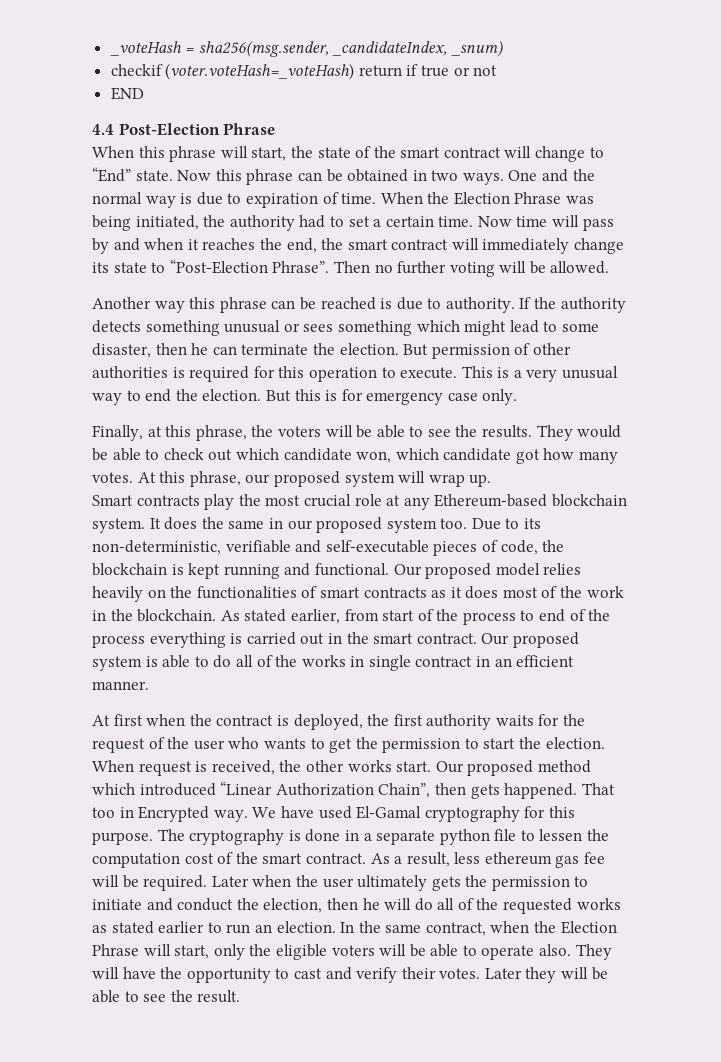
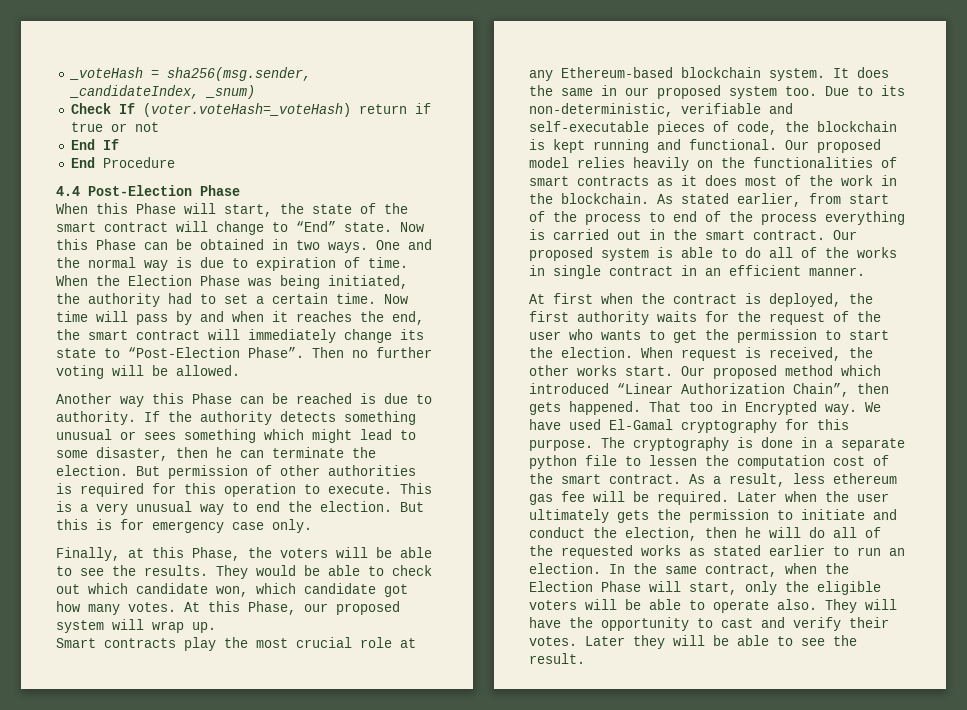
[110,64,163,76] checkif -> [70,103,135,114] Check If
[110,87,144,100] END -> [70,139,119,150] [70,157,175,168] End If // End Procedure
[223,123,276,135] Phrase -> [200,185,240,196] Phase
[169,146,217,162] phrase -> [136,203,176,214] Phase
[246,169,294,185] phrase -> [96,239,136,250] Phase
[514,192,562,204] Phrase -> [200,275,240,286] Phase
[272,261,330,273] Phrase”. -> [248,347,304,358] Phase”.
[219,297,267,313] phrase -> [192,393,232,404] Phase
[195,425,247,441] phrase, -> [192,547,240,561] Phase,
[189,471,241,487] phrase, -> [248,601,296,615] Phase,
[92,944,139,956] Phrase -> [601,581,641,592] Phase

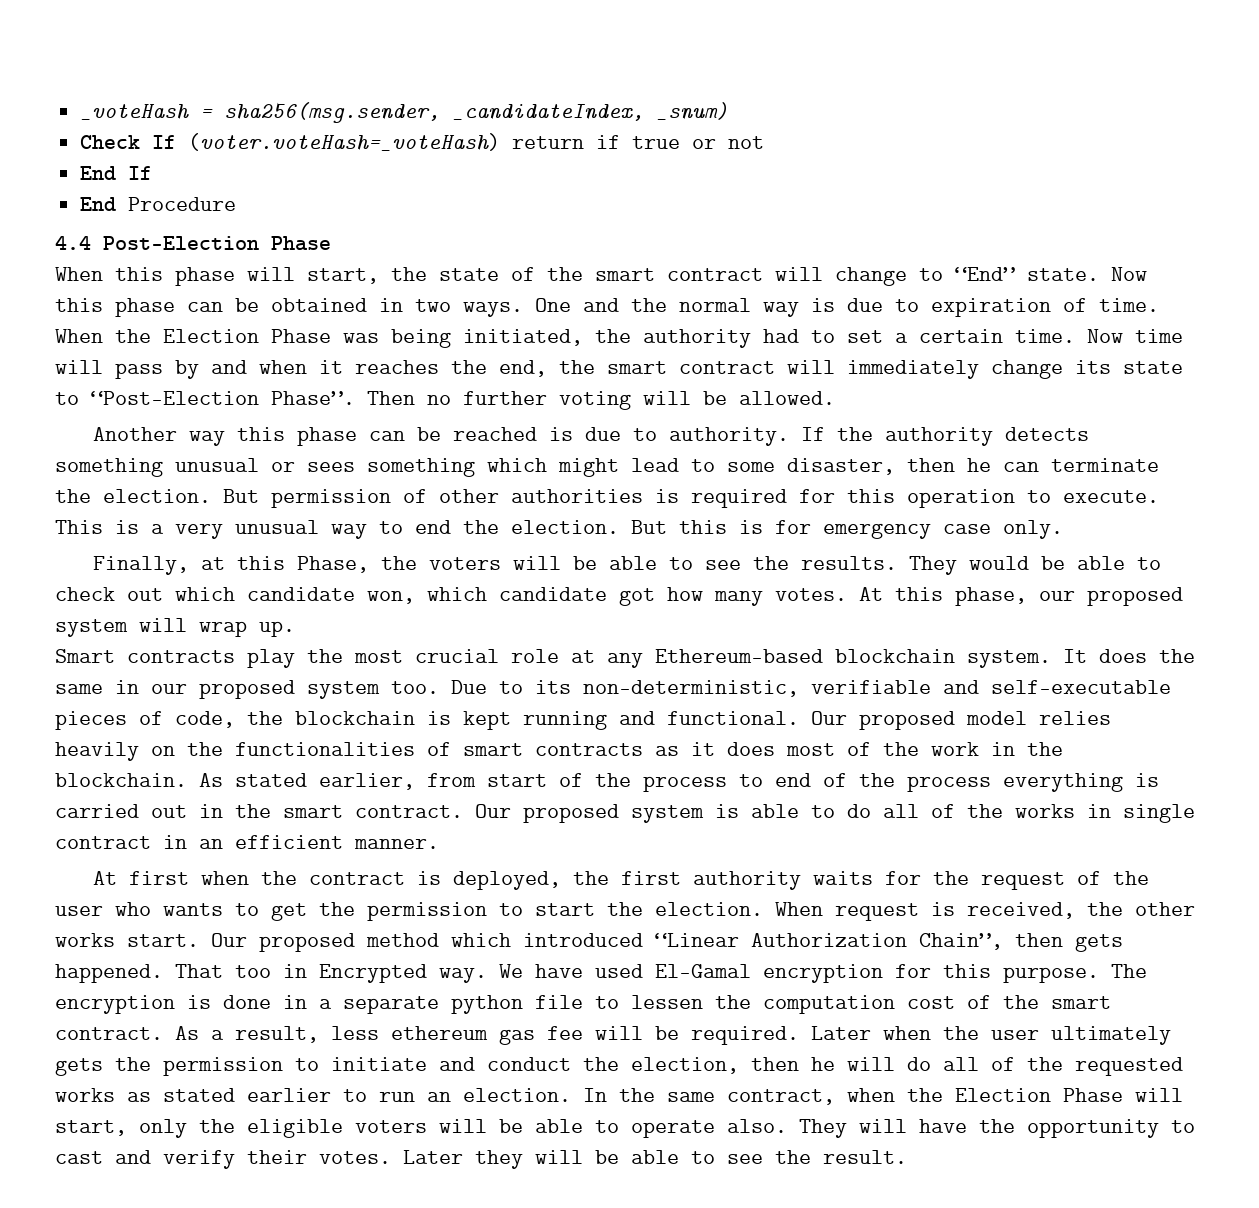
[136,203,176,214] Phase -> [175,267,235,286] phase
[96,239,136,250] Phase -> [115,298,175,317] phase
[192,393,232,404] Phase -> [297,427,358,446] phase
[248,601,296,615] Phase, -> [955,587,1027,606] phase,
[681,419,777,433] cryptography -> [763,964,883,983] encryption
[633,437,729,451] cryptography -> [55,995,175,1014] encryption

